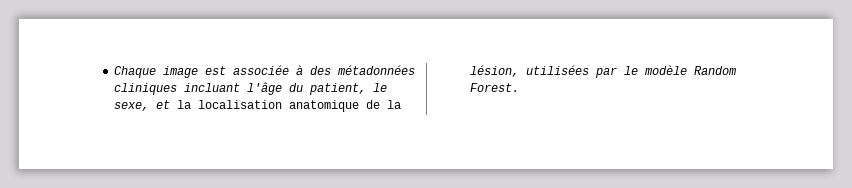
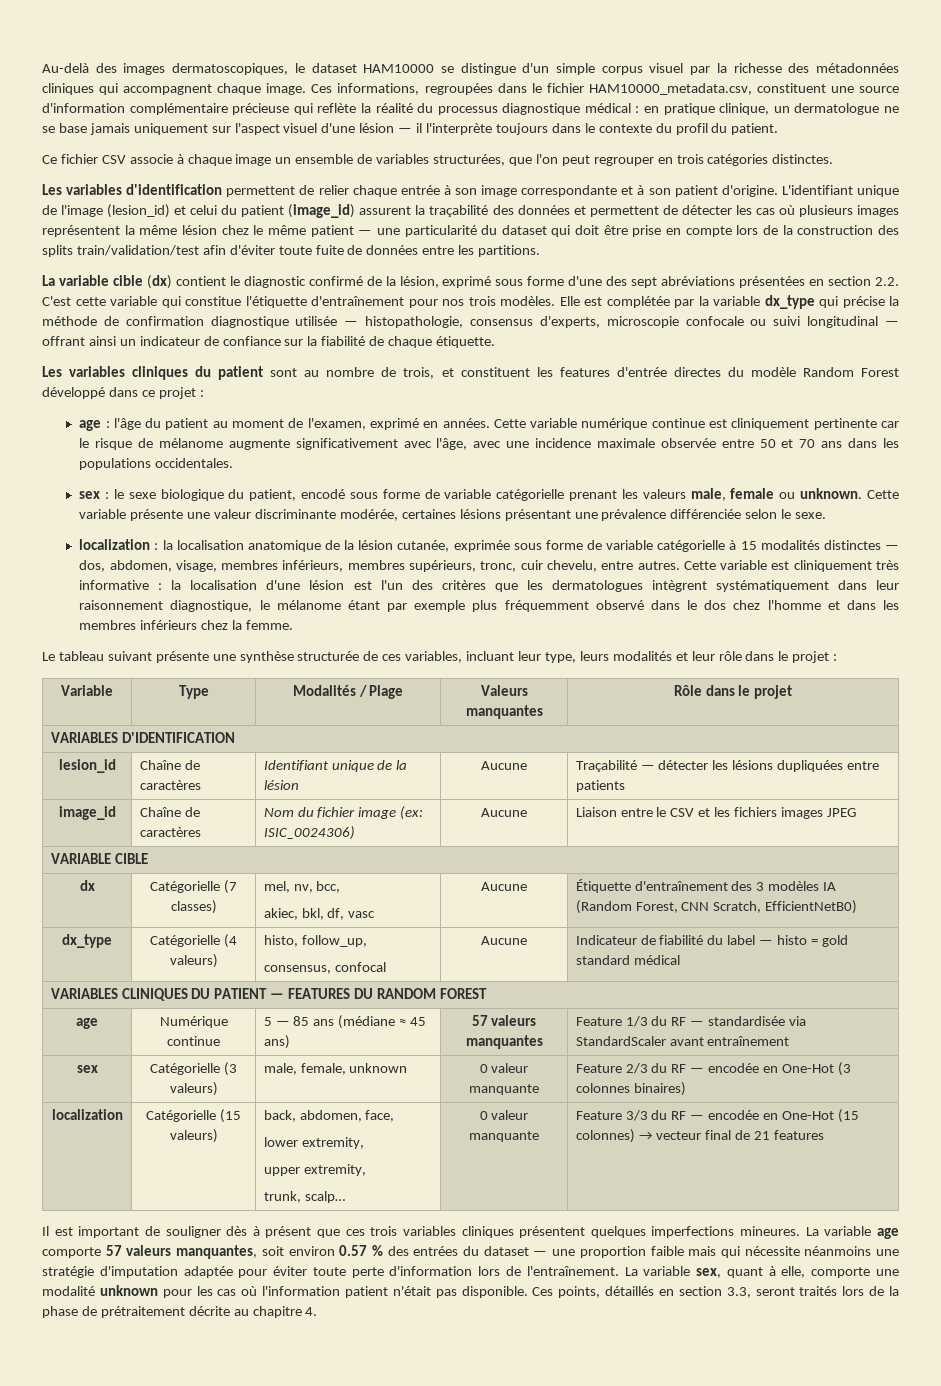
[113,65,415,78] [113,82,387,95] [113,100,170,111] Chaque image est associée à des métadonnées cliniques incluant l'âge du patient, le sexe, et -> [42,63,900,75] [42,83,899,95] [42,103,900,115] [42,123,779,135] [42,154,834,166] [42,184,899,197] [42,204,899,218] [42,225,900,237] [42,245,541,257] [42,275,900,289] [42,295,899,309] [42,316,900,328] [42,336,496,348] [42,366,899,380] [42,387,204,399] [79,418,899,431] [79,438,899,450] [79,458,234,470] [79,488,900,501] [79,509,827,521] [79,539,159,550] Au-delà des images dermatoscopiques, le dataset HAM10000 se distingue d'un simple corpus visuel par la richesse des métadonnées cliniques qui accompagnent chaque image. Ces informations, regroupées dans le fichier HAM10000_metadata.csv, constituent une source d'information complémentaire précieuse qui reflète la réalité du processus diagnostique médical : en pratique clinique, un dermatologue ne se base jamais uniquement sur l'aspect visuel d'une lésion — il l'interprète toujours dans le contexte du profil du patient. // Ce fichier CSV associe à chaque image un ensemble de variables structurées, que l'on peut regrouper en trois catégories distinctes. // Les variables d'identification permettent de relier chaque entrée à son image correspondante et à son patient d'origine. L'identifiant unique de l'image (lesion_id) et celui du patient (image_id) assurent la traçabilité des données et permettent de détecter les cas où plusieurs images représentent la même lésion chez le même patient — une particularité du dataset qui doit être prise en compte lors de la construction des splits train/validation/test afin d'éviter toute fuite de données entre les partitions. // La variable cible (dx) contient le diagnostic confirmé de la lésion, exprimé sous forme d'une des sept abréviations présentées en section 2.2. C'est cette variable qui constitue l'étiquette d'entraînement pour nos trois modèles. Elle est complétée par la variable dx_type qui précise la méthode de confirmation diagnostique utilisée — histopathologie, consensus d'experts, microscopie confocale ou suivi longitudinal — offrant ainsi un indicateur de confiance sur la fiabilité de chaque étiquette. // Les variables cliniques du patient sont au nombre de trois, et constituent les features d'entrée directes du modèle Random Forest développé dans ce projet : // age : l'âge du patient au moment de l'examen, exprimé en années. Cette variable numérique continue est cliniquement pertinente car le risque de mélanome augmente significativement avec l'âge, avec une incidence maximale observée entre 50 et 70 ans dans les populations occidentales. // sex : le sexe biologique du patient, encodé sous forme de variable catégorielle prenant les valeurs male, female ou unknown. Cette variable présente une valeur discriminante modérée, certaines lésions présentant une prévalence différenciée selon le sexe. // localization :
[469,65,736,78] [469,83,519,92] lésion, utilisées par le modèle Random Forest. -> [358,540,900,552] [79,560,899,572] [79,580,899,592] [79,600,900,612] [79,620,293,630] [42,651,838,663] [61,685,113,696] [178,685,209,699] [292,685,404,699] [480,685,528,696] [465,705,543,719] [673,685,793,699] [50,732,235,743] [58,759,116,773] [139,760,200,770] [139,780,201,790] [263,760,408,772] [263,780,299,790] [481,761,527,770] [575,760,880,772] [575,780,625,792] [58,806,116,820] [139,807,200,817] [139,827,201,837] [263,806,424,820] [263,826,355,840] [481,808,527,817] [575,807,856,819] [50,853,148,864] [79,880,95,891] [150,880,237,894] [170,900,217,914] [263,881,341,893] [263,908,376,920] [481,882,527,891] [575,879,837,893] [575,900,858,914] [62,934,112,948] [150,934,237,948] [169,954,218,968] [263,935,367,947] [263,962,386,974] [481,936,527,945] [575,935,848,947] [575,955,680,965] [50,988,487,1001] [76,1018,98,1029] [159,1016,228,1028] [167,1036,220,1046] [263,1015,427,1029] [263,1035,290,1049] [471,1015,537,1026] [465,1035,543,1049] [575,1016,807,1027] [575,1036,790,1046] [76,1065,98,1073] [150,1062,237,1076] [169,1082,218,1096] [263,1063,408,1075] [479,1063,529,1073] [469,1084,539,1095] [575,1062,851,1076] [575,1082,686,1096] [51,1109,123,1120] [146,1109,241,1123] [169,1129,218,1143] [263,1110,395,1122] [263,1137,364,1149] [263,1164,366,1176] [263,1191,345,1203] [479,1110,529,1120] [469,1131,539,1142] [575,1109,859,1123] [575,1129,825,1143] [42,1226,900,1239] [42,1245,900,1259] [42,1266,900,1278] [42,1285,900,1298] [42,1306,318,1318] lésion cutanée, exprimée sous forme de variable catégorielle à 15 modalités distinctes — dos, abdomen, visage, membres inférieurs, membres supérieurs, tronc, cuir chevelu, entre autres. Cette variable est cliniquement très informative : la localisation d'une lésion est l'un des critères que les dermatologues intègrent systématiquement dans leur raisonnement diagnostique, le mélanome étant par exemple plus fréquemment observé dans le dos chez l'homme et dans les membres inférieurs chez la femme. // Le tableau suivant présente une synthèse structurée de ces variables, incluant leur type, leurs modalités et leur rôle dans le projet : // Variable | Type | Modalités / Plage | Valeurs manquantes | Rôle dans le projet // VARIABLES D'IDENTIFICATION // lesion_id | Chaîne de caractères | Identifiant unique de la lésion | Aucune | Traçabilité — détecter les lésions dupliquées entre patients // image_id | Chaîne de caractères | Nom du fichier image (ex: ISIC_0024306) | Aucune | Liaison entre le CSV et les fichiers images JPEG // VARIABLE CIBLE // dx | Catégorielle (7 classes) | mel, nv, bcc, // akiec, bkl, df, vasc | Aucune | Étiquette d'entraînement des 3 modèles IA (Random Forest, CNN Scratch, EfficientNetB0) // dx_type | Catégorielle (4 valeurs) | histo, follow_up, // consensus, confocal | Aucune | Indicateur de fiabilité du label — histo = gold standard médical // VARIABLES CLINIQUES DU PATIENT — FEATURES DU RANDOM FOREST // age | Numérique continue | 5 — 85 ans (médiane ≈ 45 ans) | 57 valeurs manquantes | Feature 1/3 du RF — standardisée via StandardScaler avant entraînement // sex | Catégorielle (3 valeurs) | male, female, unknown | 0 valeur manquante | Feature 2/3 du RF — encodée en One-Hot (3 colonnes binaires) // localization | Catégorielle (15 valeurs) | back, abdomen, face, // lower extremity, // upper extremity, // trunk, scalp… | 0 valeur manquante | Feature 3/3 du RF — encodée en One-Hot (15 colonnes) → vecteur final de 21 features // Il est important de souligner dès à présent que ces trois variables cliniques présentent quelques imperfections mineures. La variable age comporte 57 valeurs manquantes, soit environ 0.57 % des entrées du dataset — une proportion faible mais qui nécessite néanmoins une stratégie d'imputation adaptée pour éviter toute perte d'information lors de l'entraînement. La variable sex, quant à elle, comporte une modalité unknown pour les cas où l'information patient n'était pas disponible. Ces points, détaillés en section 3.3, seront traités lors de la phase de prétraitement décrite au chapitre 4.

